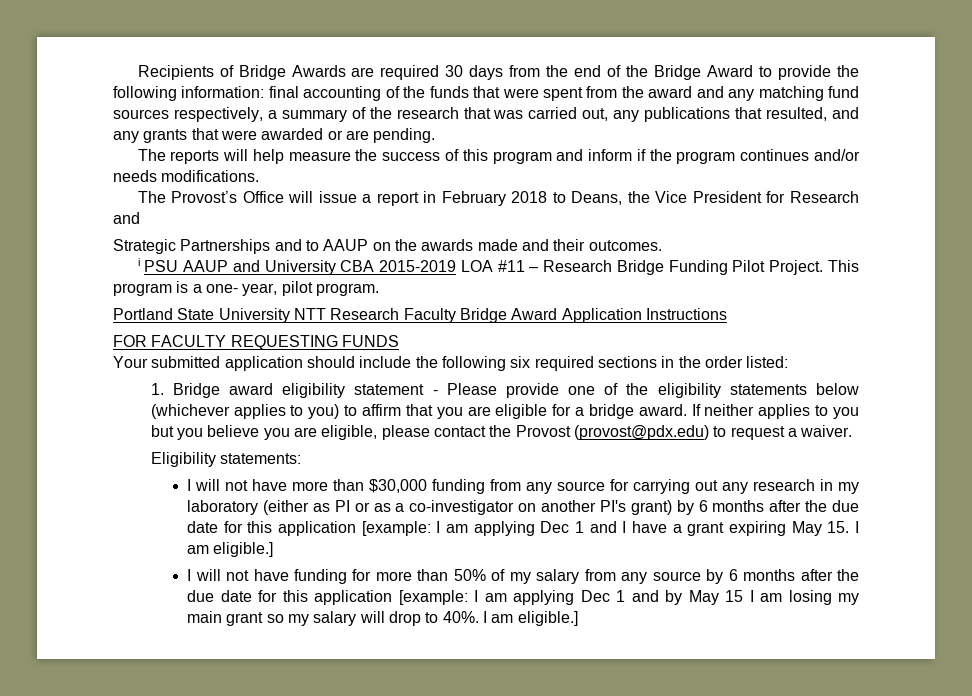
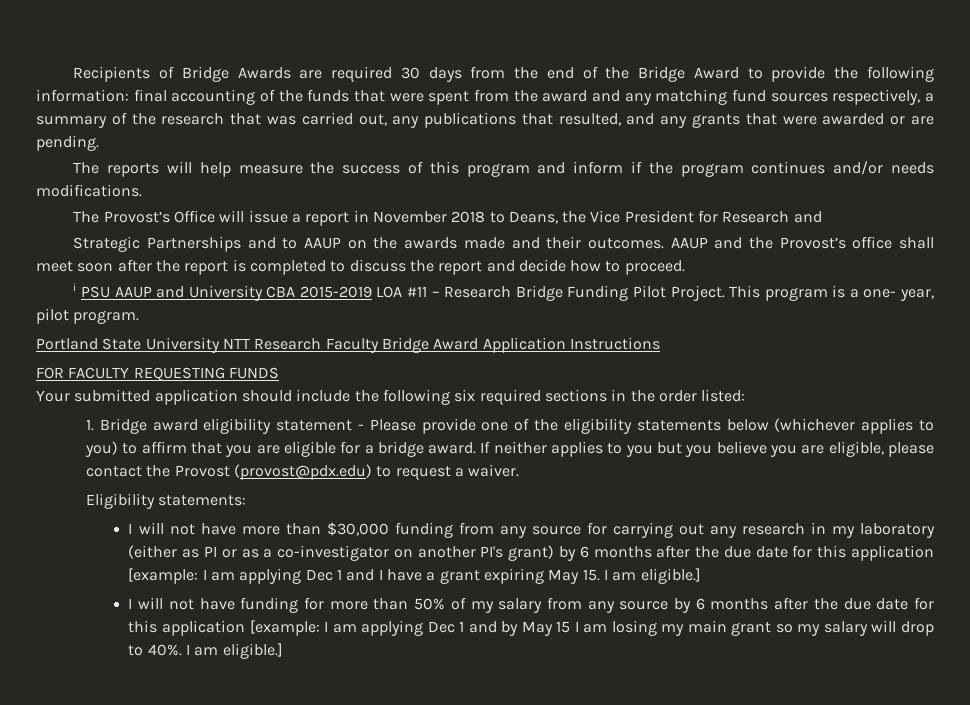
[441,191,506,206] February -> [372,211,447,223] November
(662, 245) none -> [670,236,934,249] [36,259,685,275] AAUP and the Provost’s office shall meet soon after the report is completed to discuss the report and decide how to proceed.

